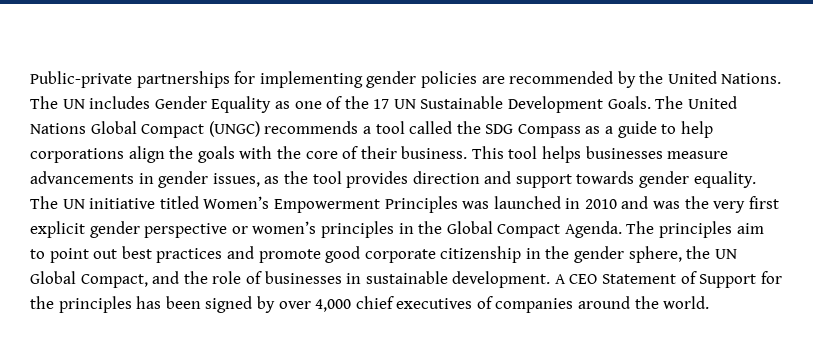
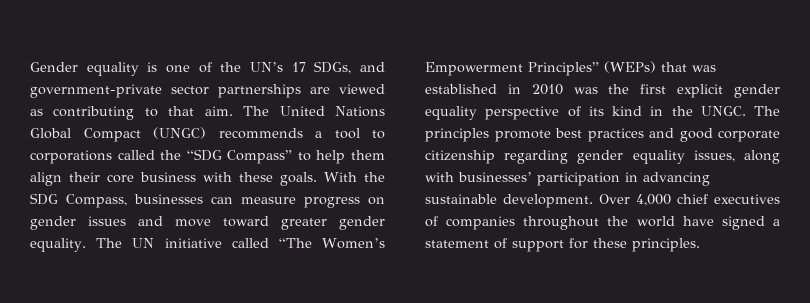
[30,71,782,88] [30,96,651,113] Public-private partnerships for implementing gender policies are recommended by the United Nations. The UN includes Gender Equality as one of the 17 UN Sustainable Development Goals. -> [30,61,385,76] [30,84,385,98] [30,106,233,120] Gender equality is one of the UN’s 17 SDGs, and government-private sector partnerships are viewed as contributing to that aim.
[409,121,713,138] [30,146,729,163] [30,171,635,188] called the SDG Compass as a guide to help corporations align the goals with the core of their business. This tool helps businesses measure advancements in gender issues, as the tool provides direction and support towards -> [372,130,385,139] [30,149,385,164] [30,172,385,186] [30,193,385,208] [30,216,327,230] to corporations called the “SDG Compass” to help them align their core business with these goals. With the SDG Compass, businesses can measure progress on gender issues and move toward greater
[159,196,561,213] titled Women’s Empowerment Principles was launched -> [231,238,386,249] [425,61,716,76] [425,84,497,94] called “The Women’s Empowerment Principles” (WEPs) that was established
[621,196,649,209] and -> (563, 89) none
[713,201,746,213] very -> (630, 89) none
[144,221,764,238] [30,248,118,263] perspective or women’s principles in the Global Compact Agenda. The principles aim to point out -> [425,106,780,120] [425,128,551,142] equality perspective of its kind in the UNGC. The principles promote
[258,249,321,263] promote -> (674, 133) none
[525,246,737,263] [30,271,782,288] [30,296,311,313] in the gender sphere, the UN Global Compact, and the role of businesses in sustainable development. A CEO Statement of Support for the principles has been signed by over -> [504,150,780,164] [425,172,710,186] [425,194,630,208] regarding gender equality issues, along with businesses’ participation in advancing sustainable development. Over
[578,296,710,309] around the world. -> [523,216,780,230] [425,238,700,252] throughout the world have signed a statement of support for these principles.

